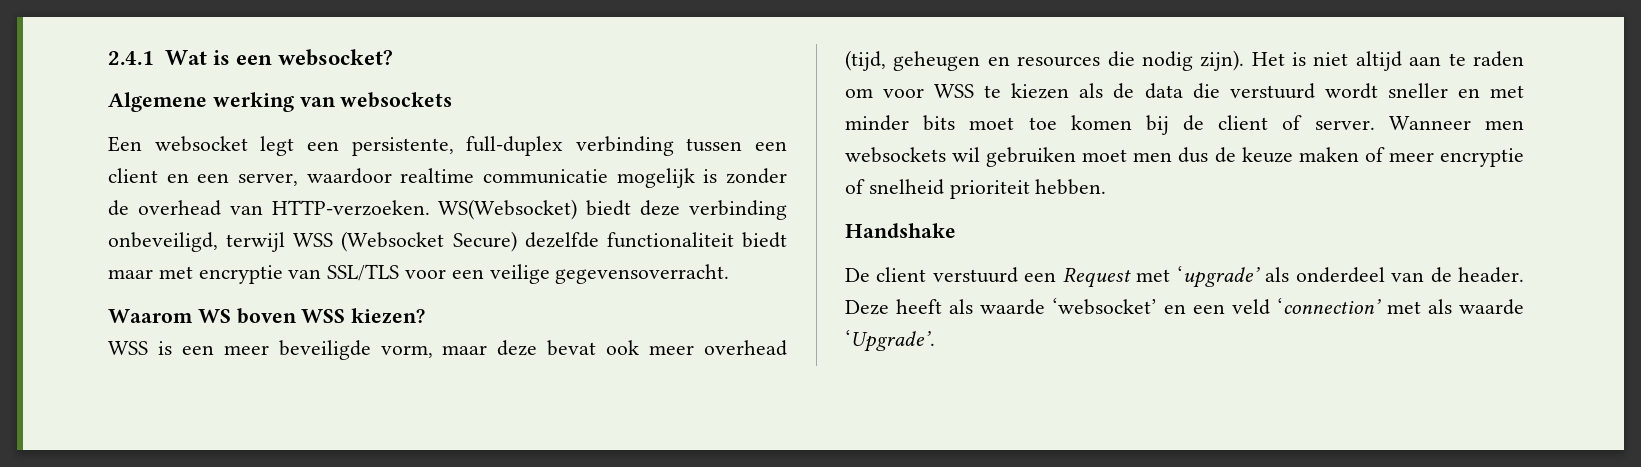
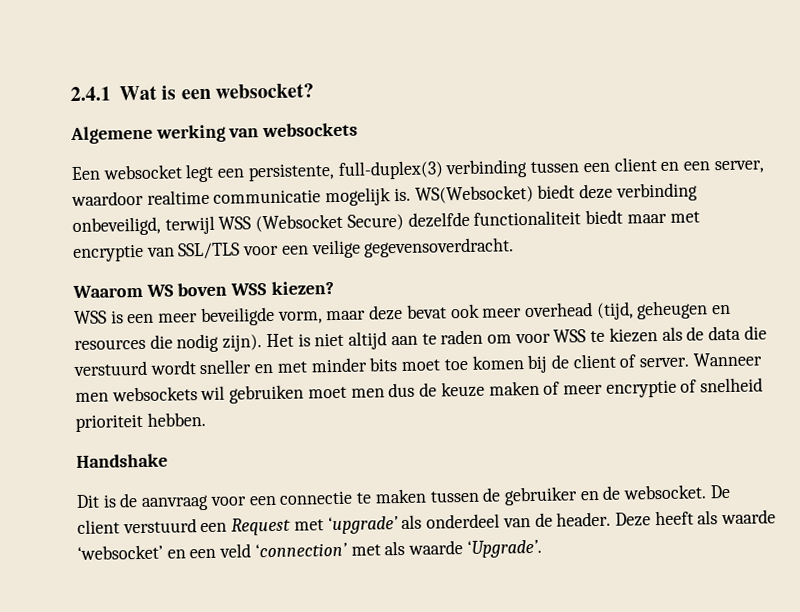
[466,136,564,156] full-duplex -> [337,160,444,180] full-duplex(3)
[703,168,787,184] [108,200,430,216] is zonder de overhead van HTTP-verzoeken. -> [393,187,411,202] is.
[555,264,730,284] gegevensoverracht. -> [363,237,515,258] gegevensoverdracht.
(956, 230) none -> [76,484,707,511] Dit is de aanvraag voor een connectie te maken tussen de gebruiker en de websocket.

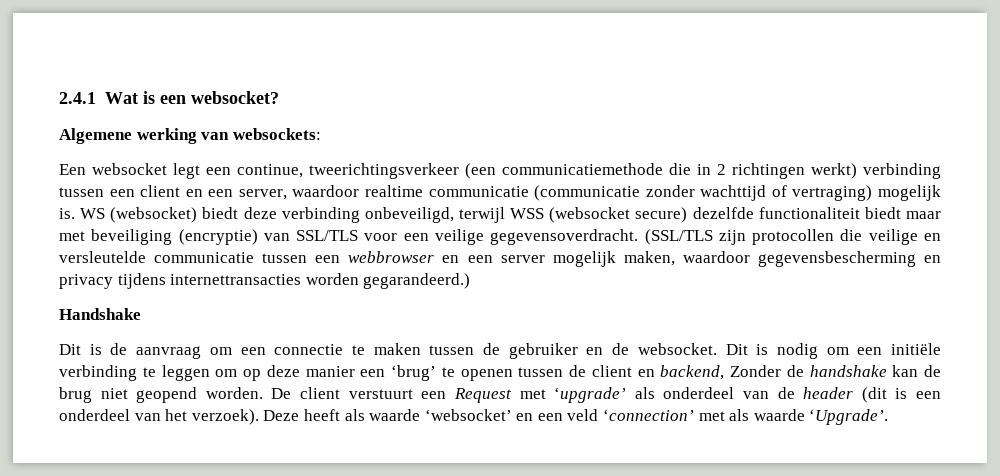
[262,122,359,138] websockets -> [232,128,321,140] websockets:
[247,160,444,182] persistente, full-duplex(3) -> [237,163,857,179] continue, tweerichtingsverkeer (een communicatiemethode die in 2 richtingen werkt)
[325,184,534,207] mogelijk is. WS(Websocket) -> [534,185,941,201] [59,207,198,223] (communicatie zonder wachttijd of vertraging) mogelijk is. WS (websocket)
[255,213,404,233] (Websocket Secure) -> [549,207,688,223] (websocket secure)
[73,243,144,263] encryptie -> [91,229,258,245] beveiliging (encryptie)
[72,281,334,299] [74,300,732,327] [74,325,767,353] [73,352,762,377] [75,377,764,404] [75,411,206,432] // Waarom WS boven WSS kiezen? // WSS is een meer beveiligde vorm, maar deze bevat ook meer overhead (tijd, geheugen en resources die nodig zijn). Het is niet altijd aan te raden om voor WSS te kiezen als de data die verstuurd wordt sneller en met minder bits moet toe komen bij de client of server. Wanneer men websockets wil gebruiken moet men dus de keuze maken of meer encryptie of snelheid prioriteit hebben. -> [644,229,942,245] [59,251,941,267] [59,273,471,289] (SSL/TLS zijn protocollen die veilige en versleutelde communicatie tussen een webbrowser en een server mogelijk maken, waardoor gegevensbescherming en privacy tijdens internettransacties worden gegarandeerd.)
[209,496,247,506] voor -> [209,347,232,355] om
(707, 492) none -> [725,343,942,359] [59,365,941,381] [59,387,263,403] Dit is nodig om een initiële verbinding te leggen om op deze manier een ‘brug’ te openen tussen de client en backend, Zonder de handshake kan de brug niet geopend worden.
[122,518,197,534] verstuurd -> [348,389,413,399] verstuurt
[556,511,612,527] header. -> [803,387,941,403] [59,409,259,425] header (dit is een onderdeel van het verzoek).

